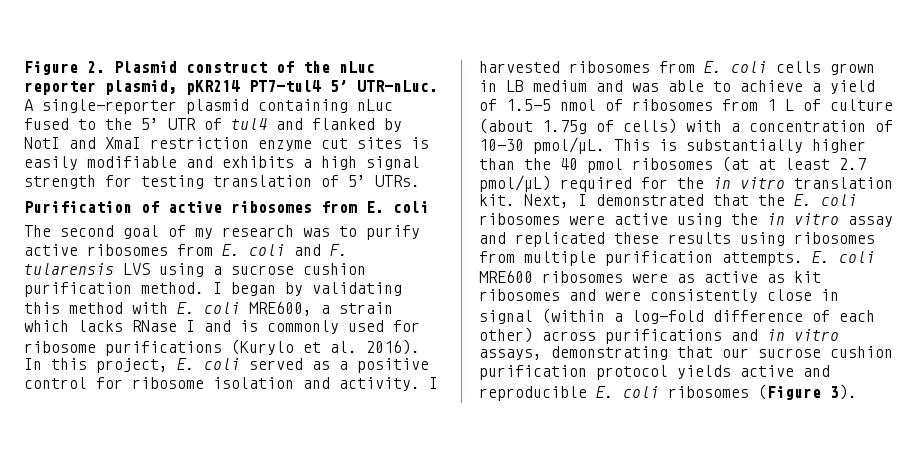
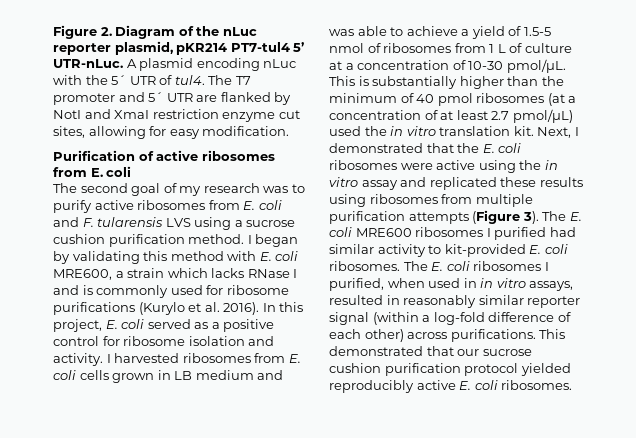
[114,61,267,73] Plasmid construct -> [115,25,176,39] Diagram
[42,99,393,114] [24,118,303,130] single-reporter plasmid containing nLuc fused to the 5’ UTR of tul4 and -> [139,58,297,71] [53,75,251,85] [53,92,218,105] plasmid encoding nLuc with the 5´ UTR of tul4. The T7 promoter and 5´ UTR are
[357,137,429,149] [24,156,420,170] [24,175,420,189] sites is easily modifiable and exhibits a high signal strength for testing translation of 5’ UTRs. -> [53,126,290,139] sites, allowing for easy modification.
[479,118,722,134] (about 1.75g of cells) with -> [329,61,342,70] at
(551, 164) none -> [329,93,414,103] minimum of
(749, 164) none -> [568,96,577,103] [329,110,438,120] a concentration of
[560,177,668,192] required for -> [329,126,361,136] used
[722,251,875,266] [479,270,821,283] [479,289,839,303] attempts. E. coli MRE600 ribosomes were as active as kit ribosomes and were consistently close in -> [408,210,582,224] [329,227,576,240] [329,244,568,257] [329,261,549,271] [329,278,574,291] [329,295,581,308] attempts (Figure 3). The E. coli MRE600 ribosomes I purified had similar activity to kit-provided E. coli ribosomes. The E. coli ribosomes I purified, when used in in vitro assays, resulted in reasonably similar reporter
[605,329,839,344] [479,346,668,360] purifications and in vitro assays, demonstrating -> [450,329,566,342] [329,346,423,356] purifications. This demonstrated
[677,365,830,379] [479,384,857,401] yields active and reproducible E. coli ribosomes (Figure 3). -> [520,363,571,376] [329,380,573,393] yielded reproducibly active E. coli ribosomes.

